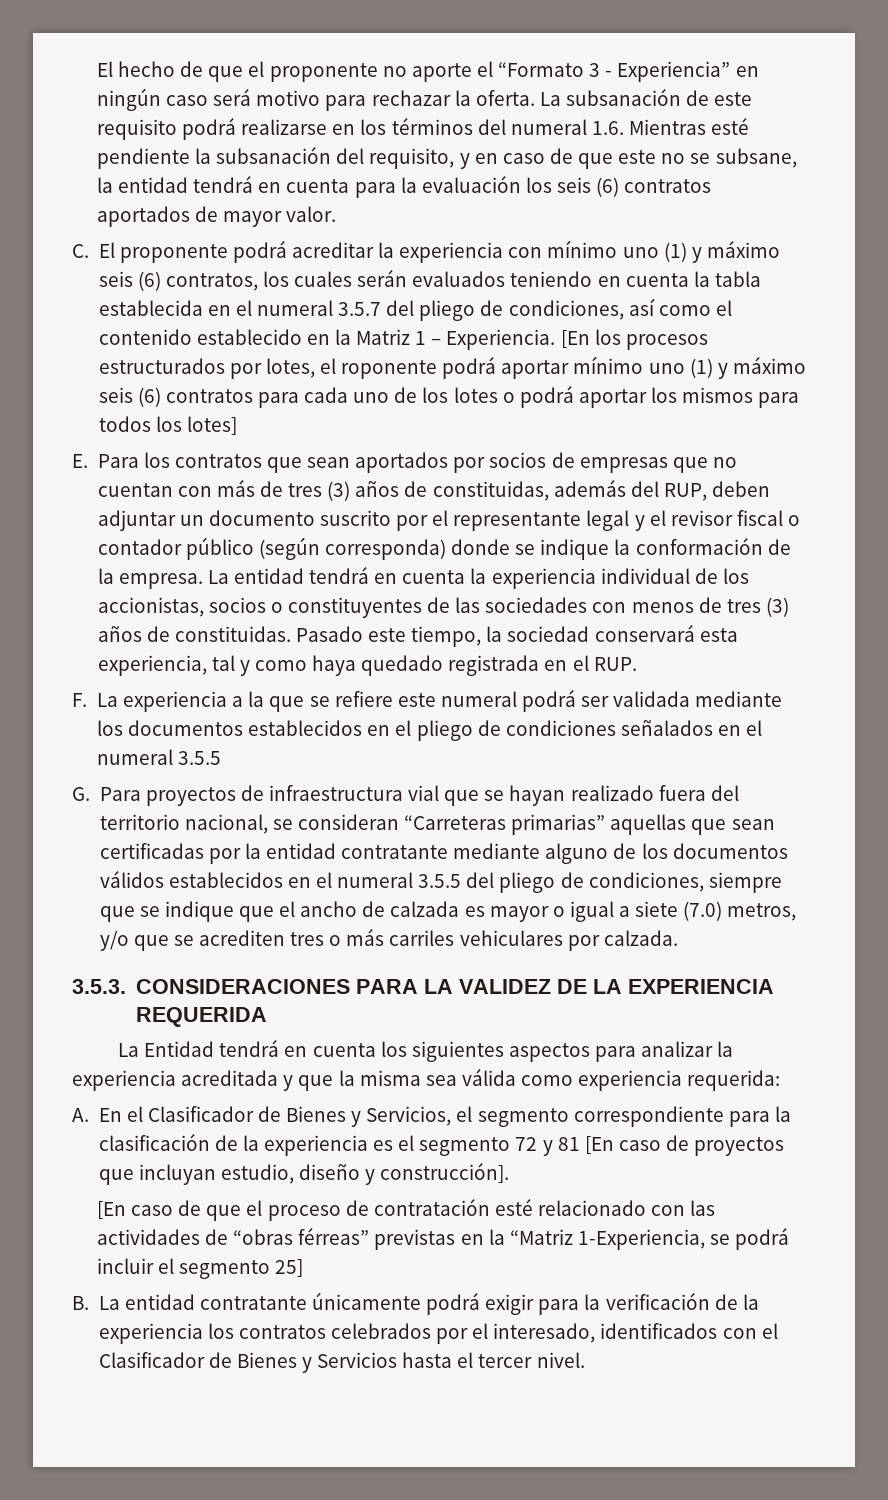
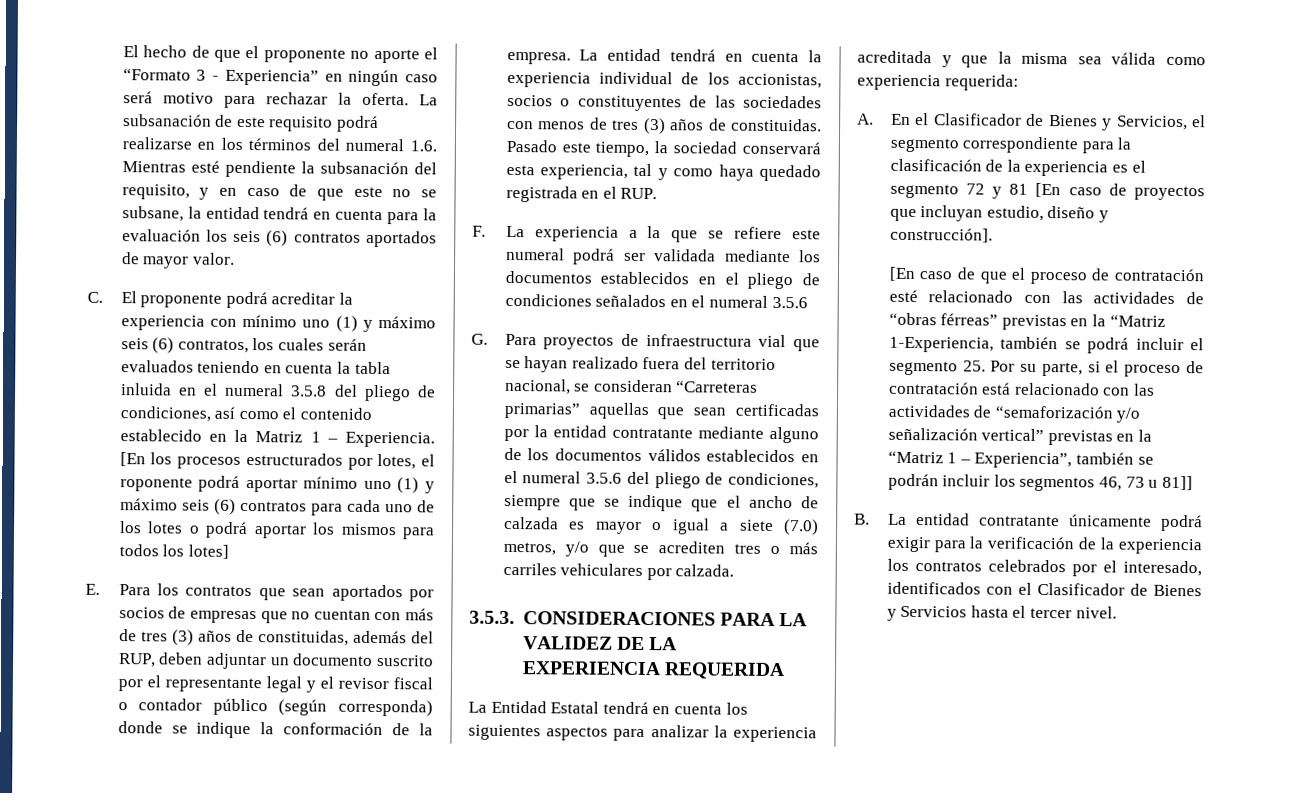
[98,300,382,316] establecida en el numeral 3.5.7 -> [120,383,328,397] inluida en el numeral 3.5.8
[177,751,221,765] 3.5.5 -> [771,296,808,309] 3.5.6
[418,874,462,888] 3.5.5 -> [586,472,623,484] 3.5.6
(215, 1049) none -> [550,701,600,714] Estatal
(705, 1239) none -> [1000,336,1059,350] también
[275,1259,304,1277] 25] -> [962,360,1204,378] [888,381,1156,396] [887,404,1141,423] [887,427,1153,446] [887,450,1154,469] [887,473,1193,492] 25. Por su parte, si el proceso de contratación está relacionado con las actividades de “semaforización y/o señalización vertical” previstas en la “Matriz 1 – Experiencia”, también se podrán incluir los segmentos 46, 73 u 81]]

